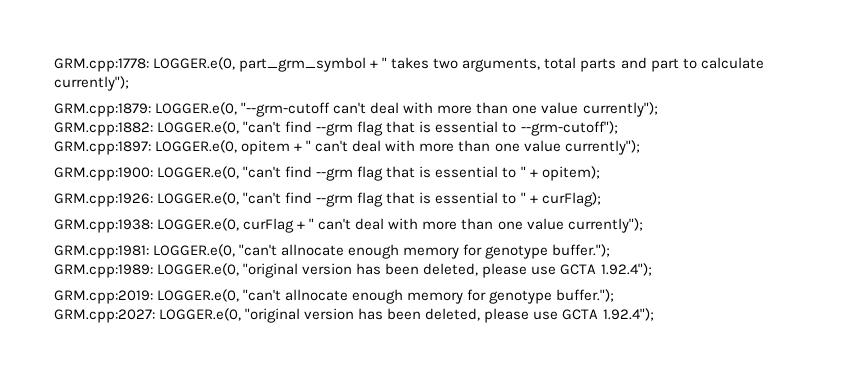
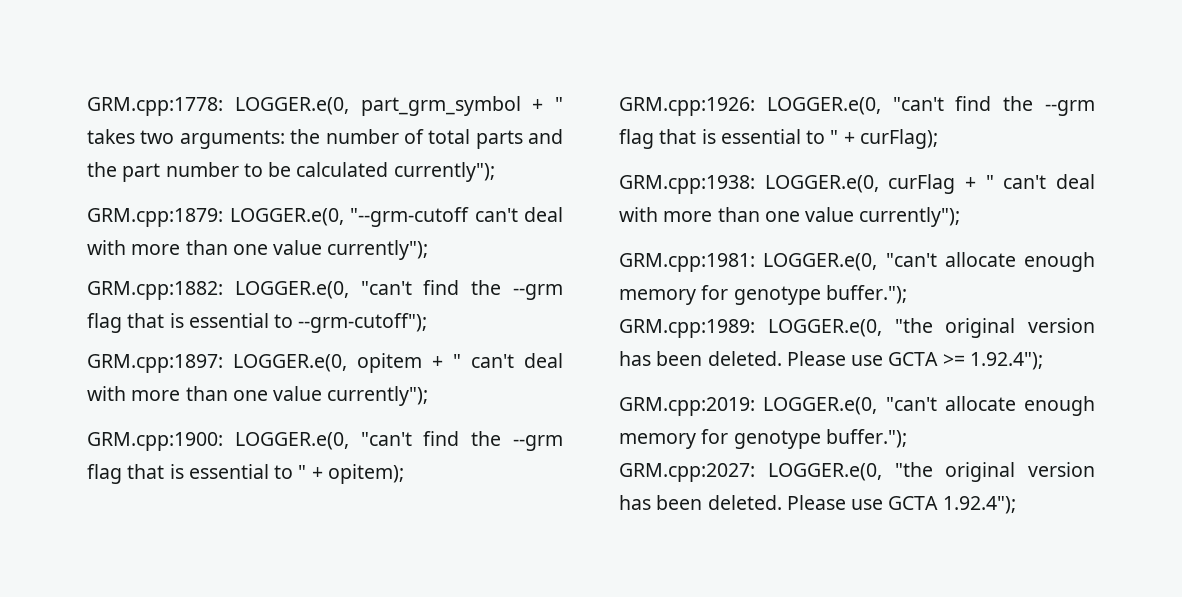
[462,57,764,72] arguments, total parts and part to calculate -> [179,129,563,149] [87,162,389,182] arguments: the number of total parts and the part number to be calculated
(313, 127) none -> [471,280,502,295] the
(313, 172) none -> [471,431,502,446] the
(313, 198) none -> [1003,96,1034,111] the
[281,244,345,256] allnocate -> [944,252,1016,267] allocate
[243,263,597,278] "original version has been deleted, please use GCTA -> [894,318,1095,338] [619,351,965,366] "the original version has been deleted. Please use GCTA >=
[285,289,349,301] allnocate -> [944,396,1016,411] allocate
[245,308,530,323] "original version has been deleted, please -> [894,462,1095,482] [619,495,846,510] "the original version has been deleted. Please

